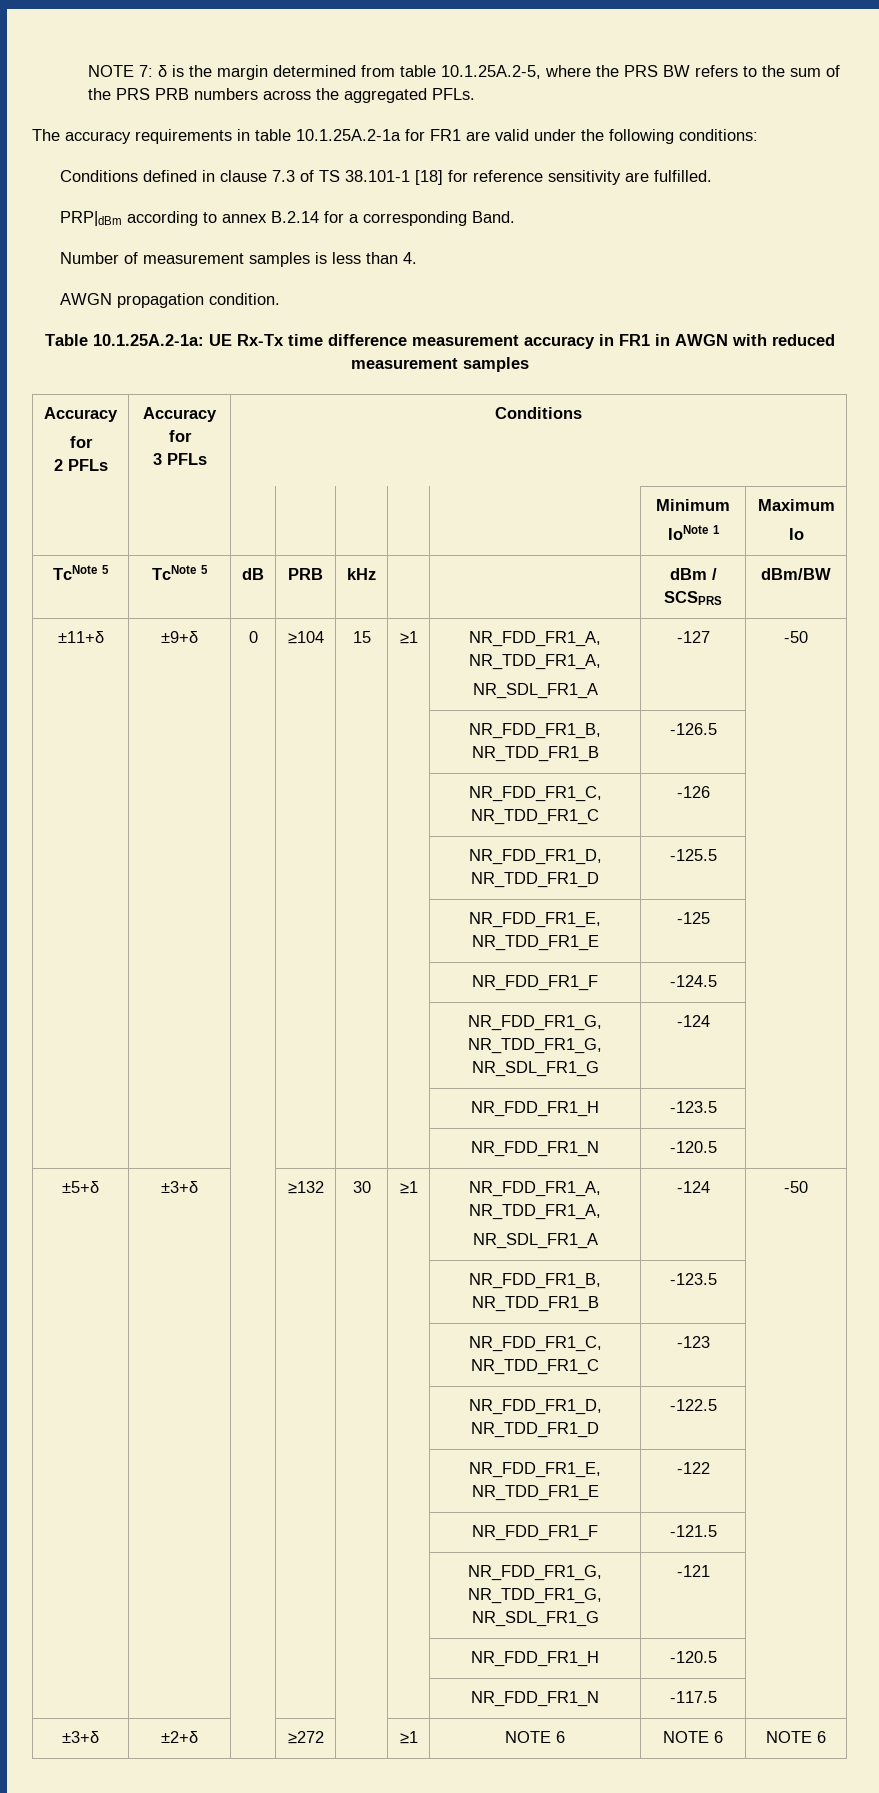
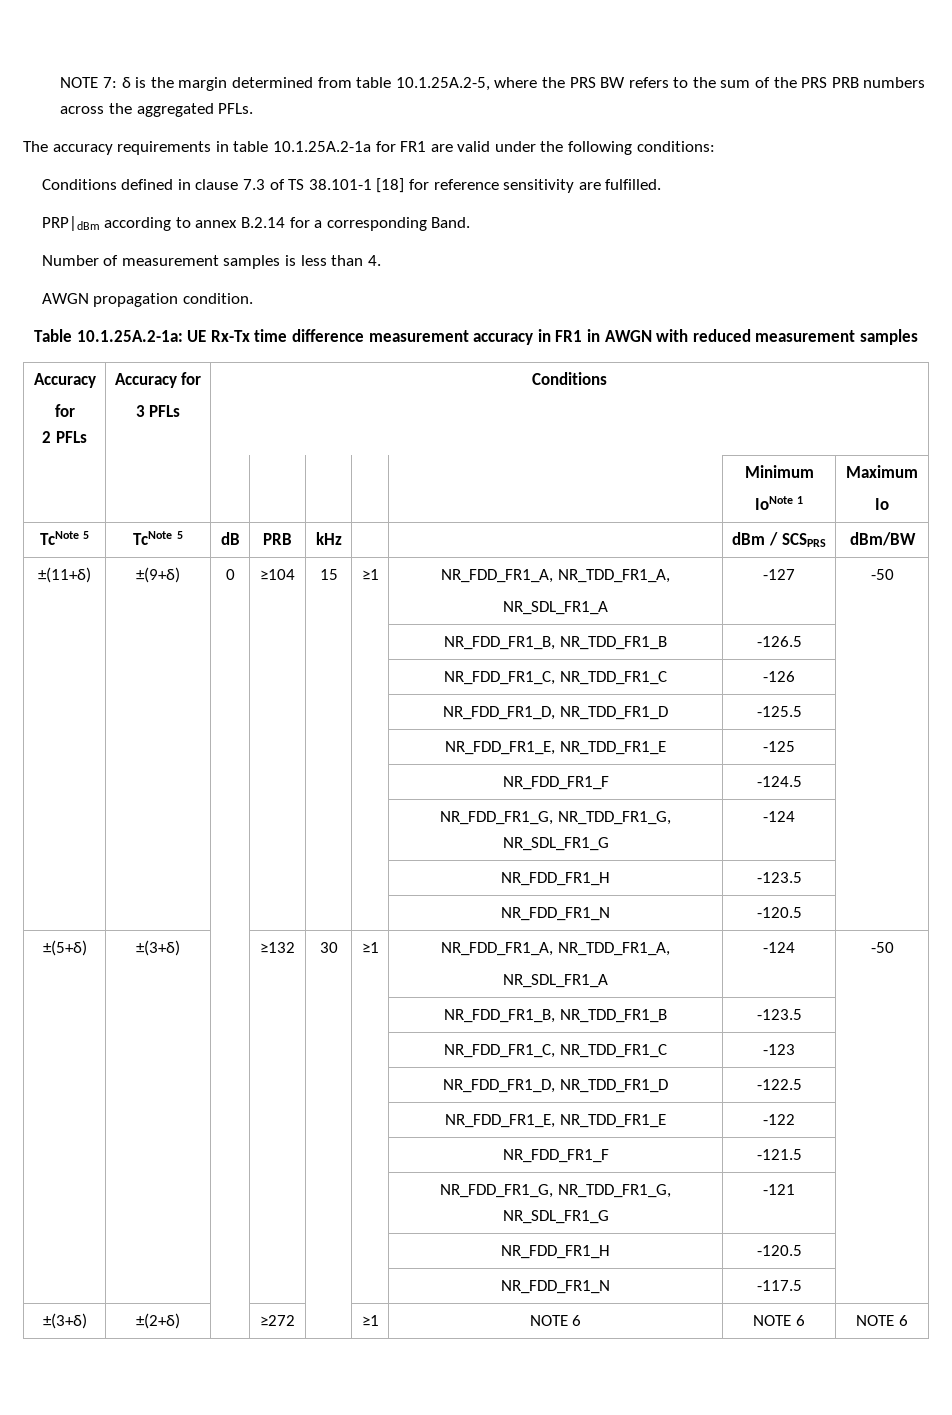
[57,631,104,643] [161,631,198,643] ±11+δ | ±9+δ -> [38,567,91,583] [136,567,180,583] ±(11+δ) | ±(9+δ)
[62,1181,99,1193] [161,1181,198,1193] ±5+δ | ±3+δ -> [42,940,87,956] [136,940,180,956] ±(5+δ) | ±(3+δ)
[62,1731,99,1743] [161,1731,198,1743] ±3+δ | ±2+δ -> [42,1313,87,1329] [136,1313,180,1329] ±(3+δ) | ±(2+δ)

